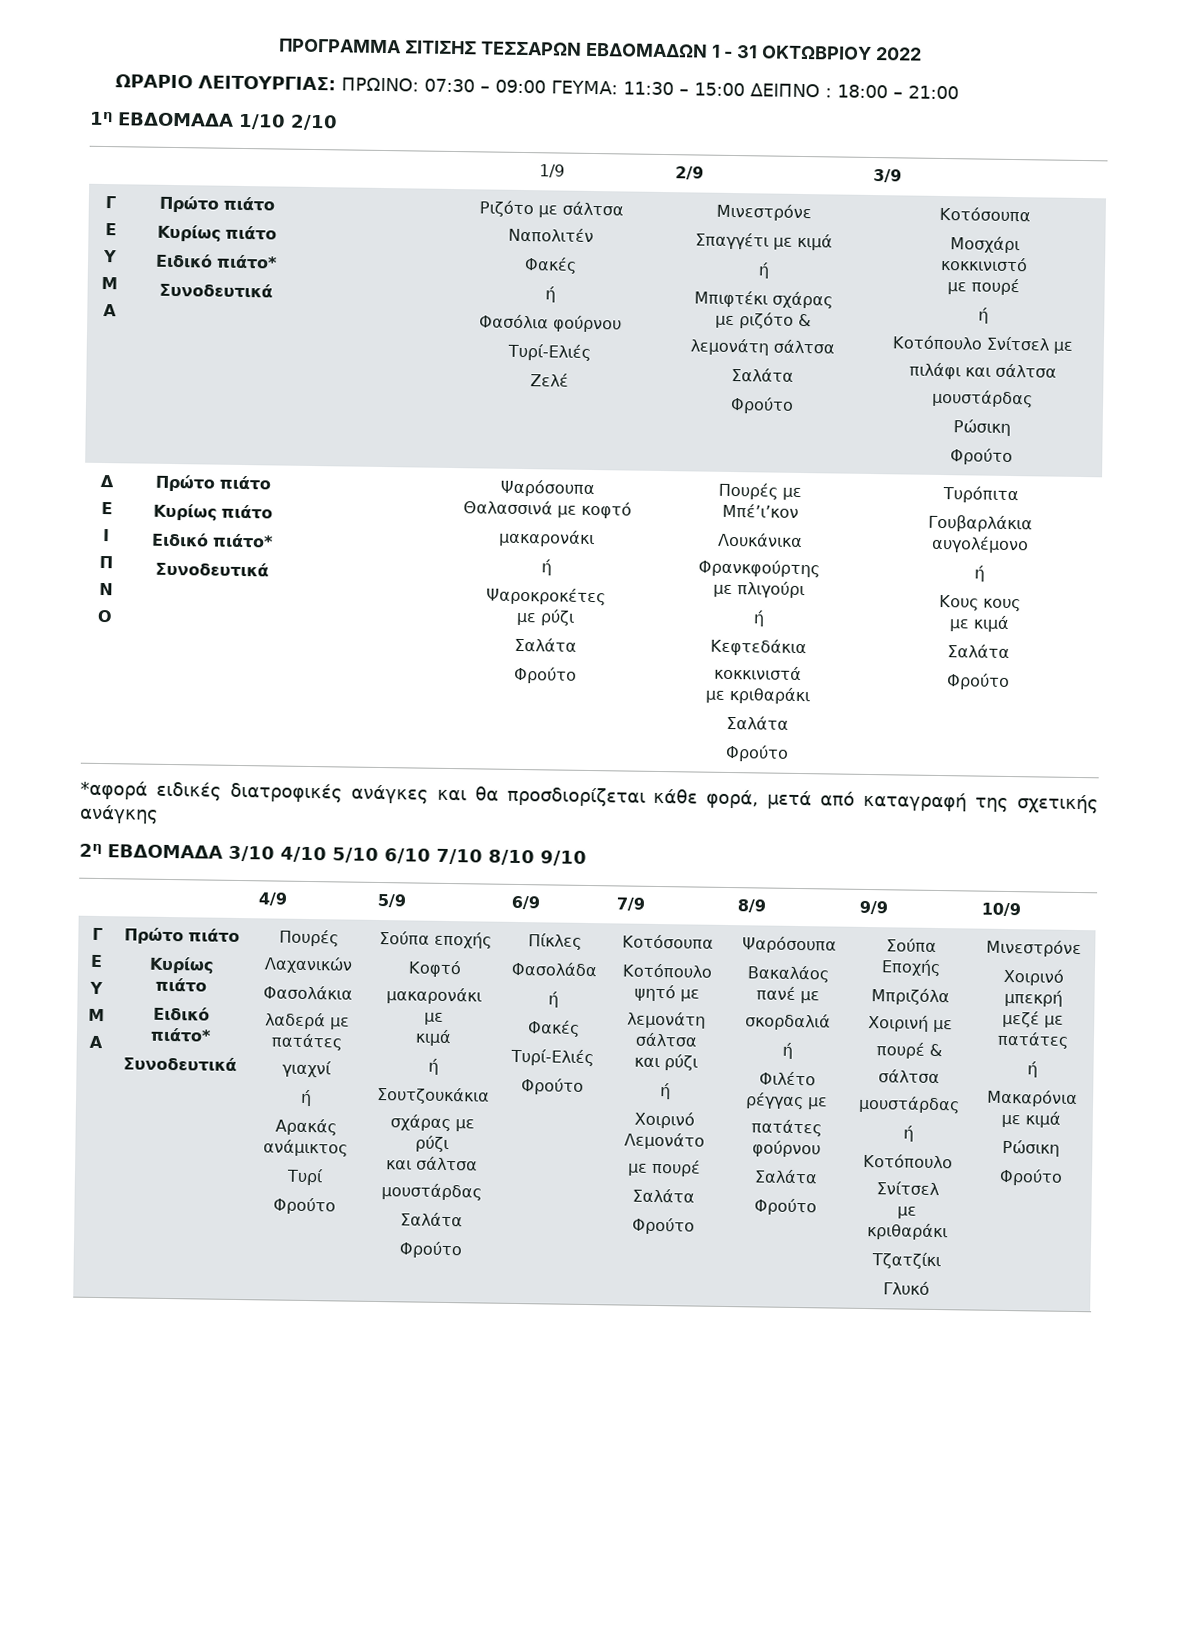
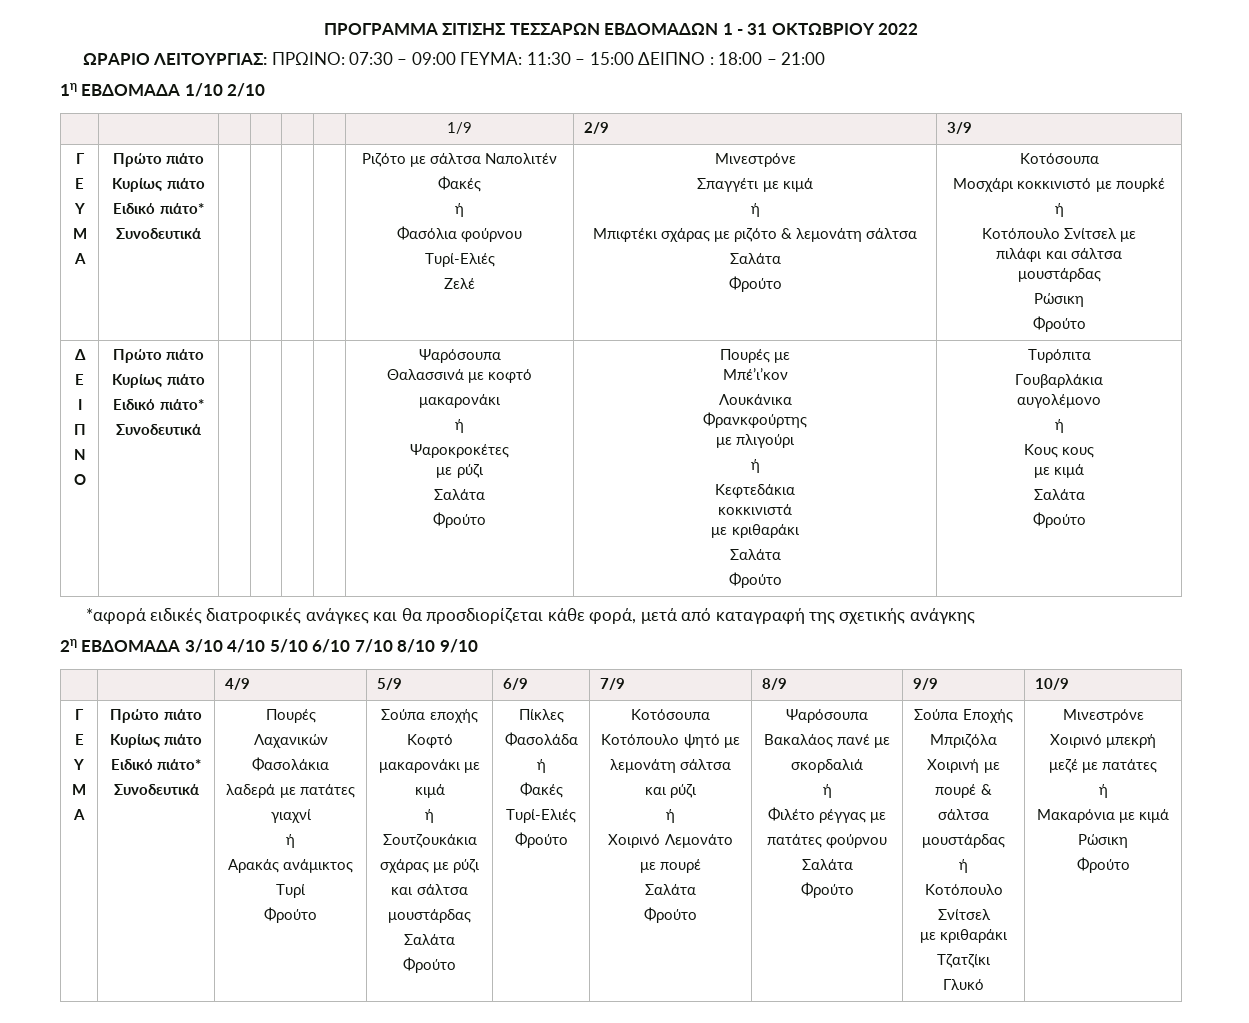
(624, 208) // -> (482, 158) none
(833, 300) // -> (710, 235) none
(811, 320) // -> (793, 233) none
(1020, 245) // -> (1014, 185) none
[947,278,1020,296] // με πουρέ -> [1095,178,1165,192] με πουρkέ

